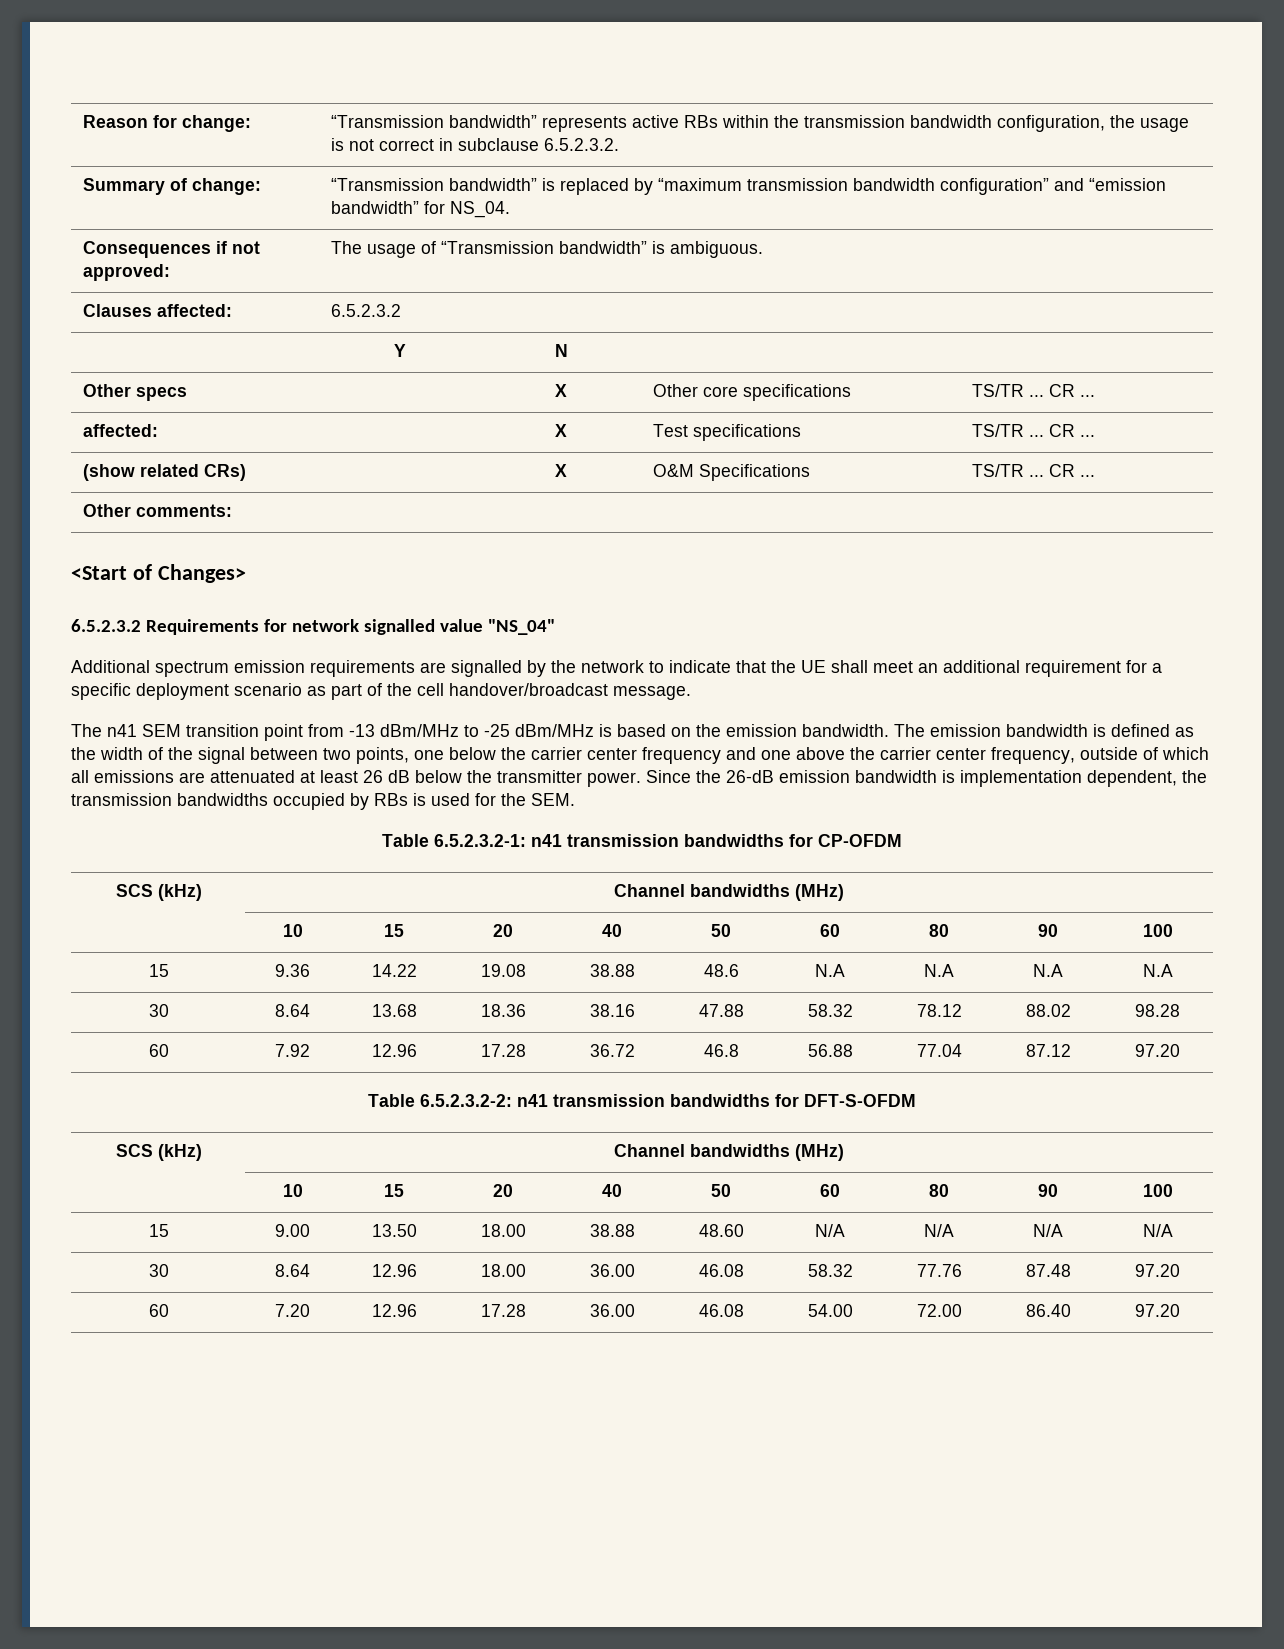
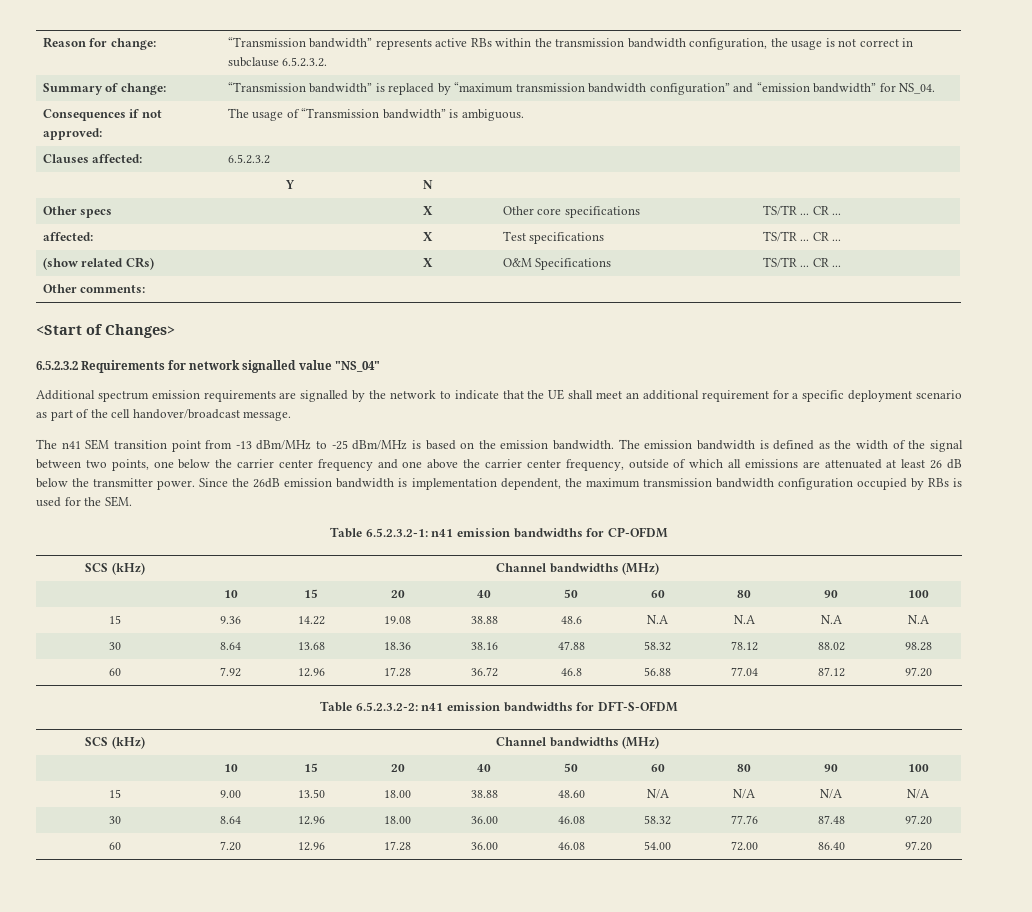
[726,770,774,783] 26-dB -> [253,478,281,488] 26dB
[71,793,268,806] transmission bandwidths -> [585,478,853,490] maximum transmission bandwidth configuration
[567,834,679,847] transmission -> [457,528,510,537] emission
[553,1094,665,1107] transmission -> [447,702,500,711] emission

